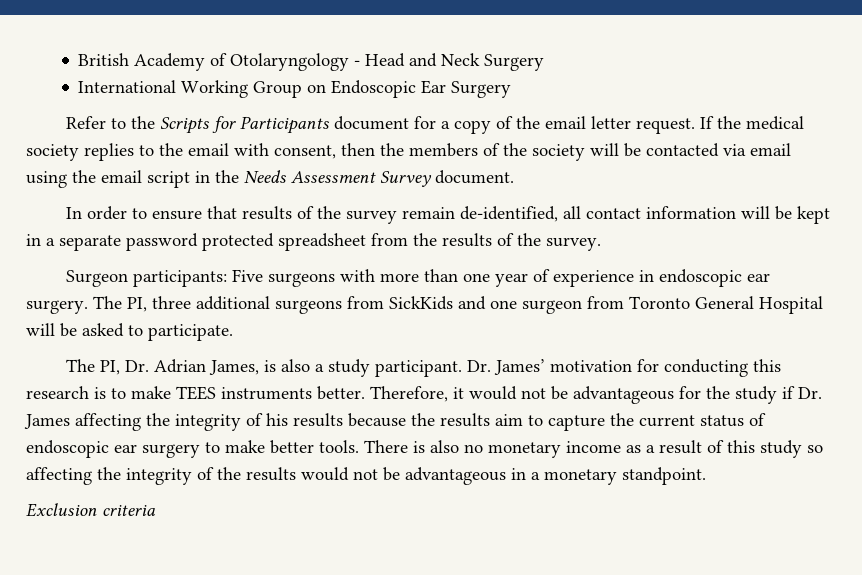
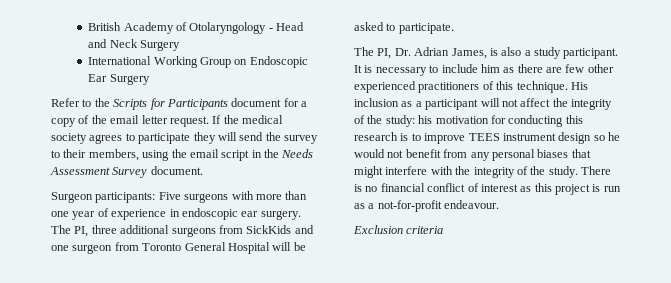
[84,143,791,161] replies to the email with consent, then the members of the society will be contacted via email -> [89,132,318,144] [51,149,139,161] agrees to participate they will send the survey to their members,
[66,206,831,224] [26,233,601,251] // In order to ensure that results of the survey remain de-identified, all contact information will be kept in a separate password protected spreadsheet from the results of the survey. -> (203, 170) none
[467,359,546,375] Dr. James’ -> [354,64,614,76] [354,81,588,93] [354,98,612,110] [354,115,433,127] It is necessary to include him as there are few other experienced practitioners of this technique. His inclusion as a participant will not affect the integrity of the study: his
[131,386,822,404] [24,413,766,431] [26,440,823,458] [26,467,706,485] make TEES instruments better. Therefore, it would not be advantageous for the study if Dr. James affecting the integrity of his results because the results aim to capture the current status of endoscopic ear surgery to make better tools. There is also no monetary income as a result of this study so affecting the integrity of the results would not be advantageous in a monetary standpoint. -> [424,132,620,144] [354,149,591,161] [354,166,611,178] [354,183,621,195] [354,200,500,212] improve TEES instrument design so he would not benefit from any personal biases that might interfere with the integrity of the study. There is no financial conflict of interest as this project is run as a not-for-profit endeavour.

